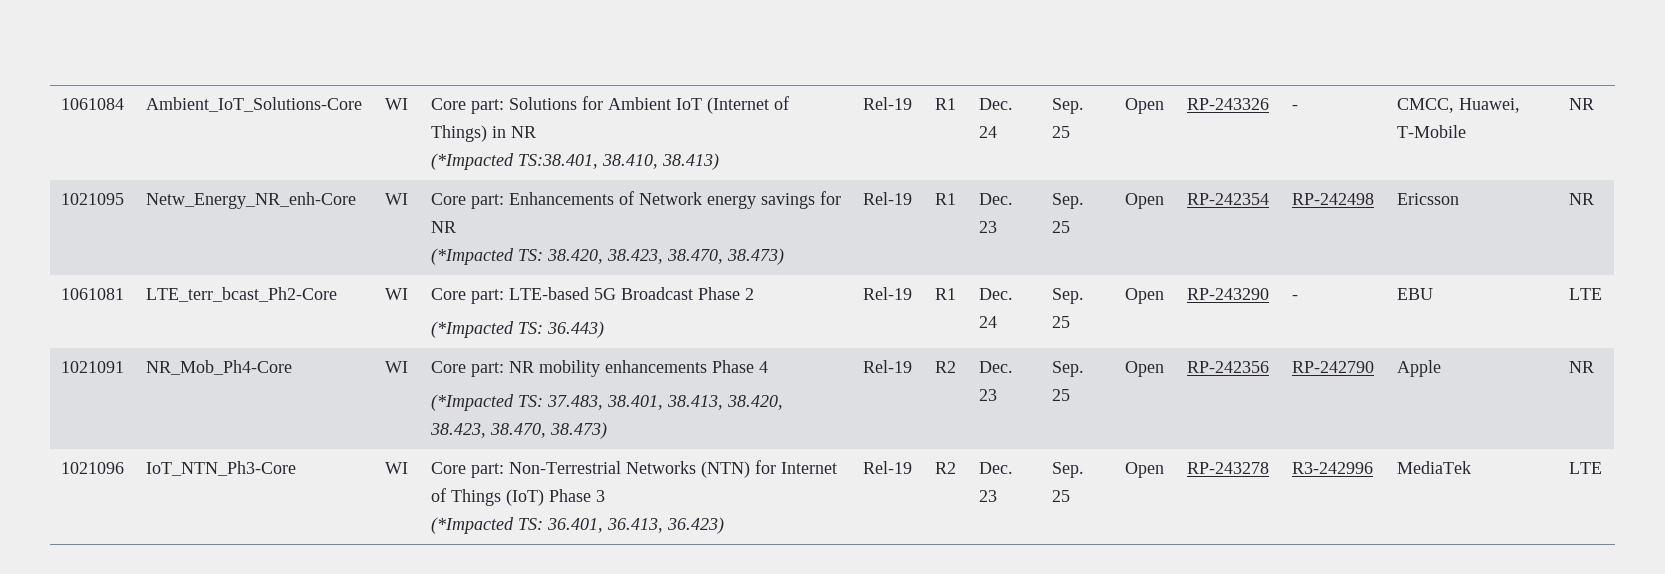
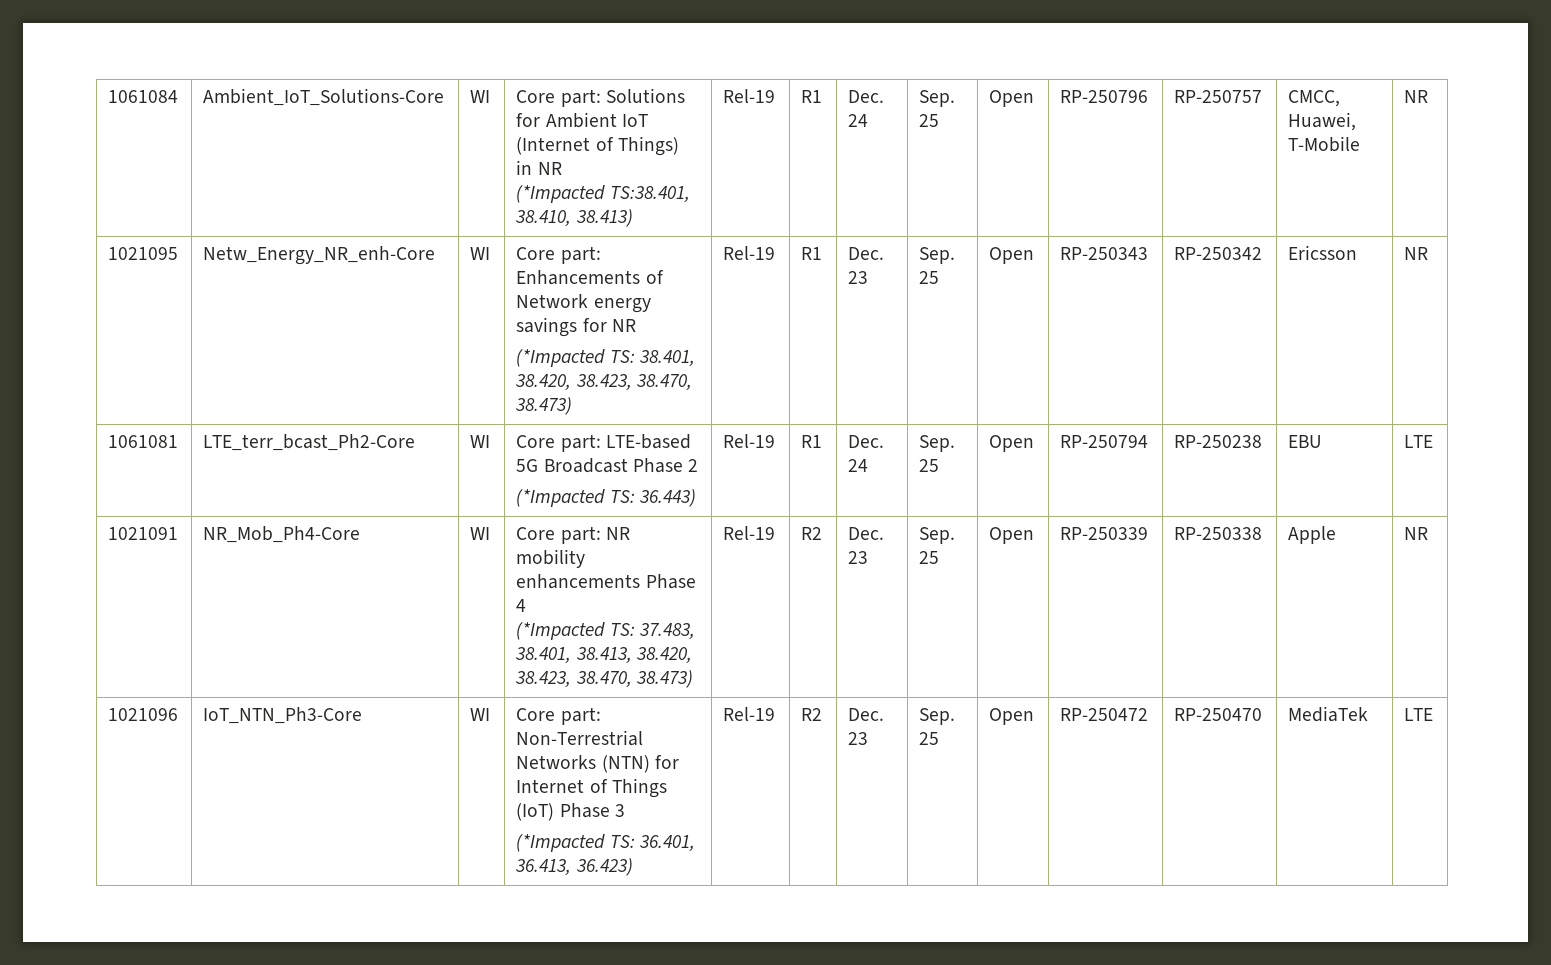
[1186,98,1269,110] [1291,105,1298,110] RP-243326 | - -> [1060,90,1149,103] [1174,90,1263,103] RP-250796 | RP-250757
(543, 255) none -> [639,350,696,366] 38.401,
[1186,193,1269,205] [1291,193,1374,205] RP-242354 | RP-242498 -> [1060,247,1149,260] [1174,247,1263,260] RP-250343 | RP-250342
[1186,288,1269,300] [1291,295,1298,300] RP-243290 | - -> [1060,435,1149,448] [1174,435,1263,448] RP-250794 | RP-250238
[1186,361,1269,373] [1291,361,1374,373] RP-242356 | RP-242790 -> [1060,527,1149,540] [1174,527,1263,540] RP-250339 | RP-250338
[1186,462,1269,474] [1291,462,1373,474] RP-243278 | R3-242996 -> [1060,708,1149,721] [1174,708,1263,721] RP-250472 | RP-250470

